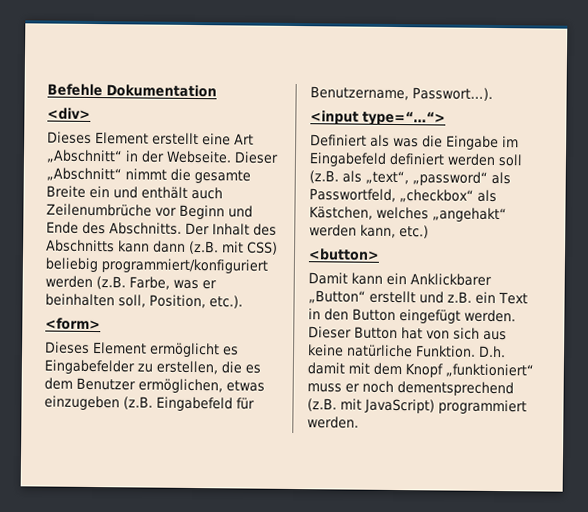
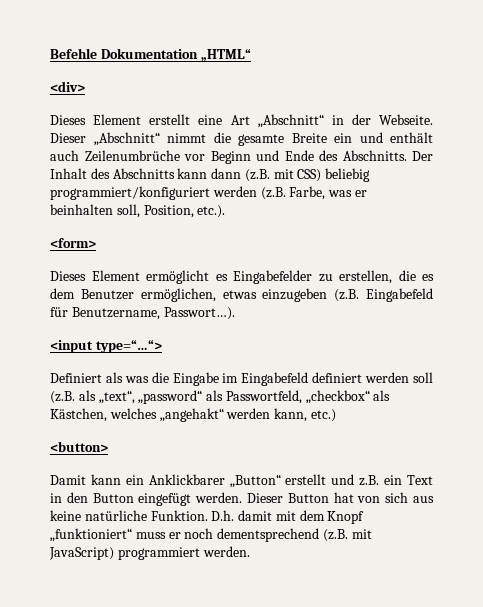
(217, 91) none -> [200,49,251,62] „HTML“

